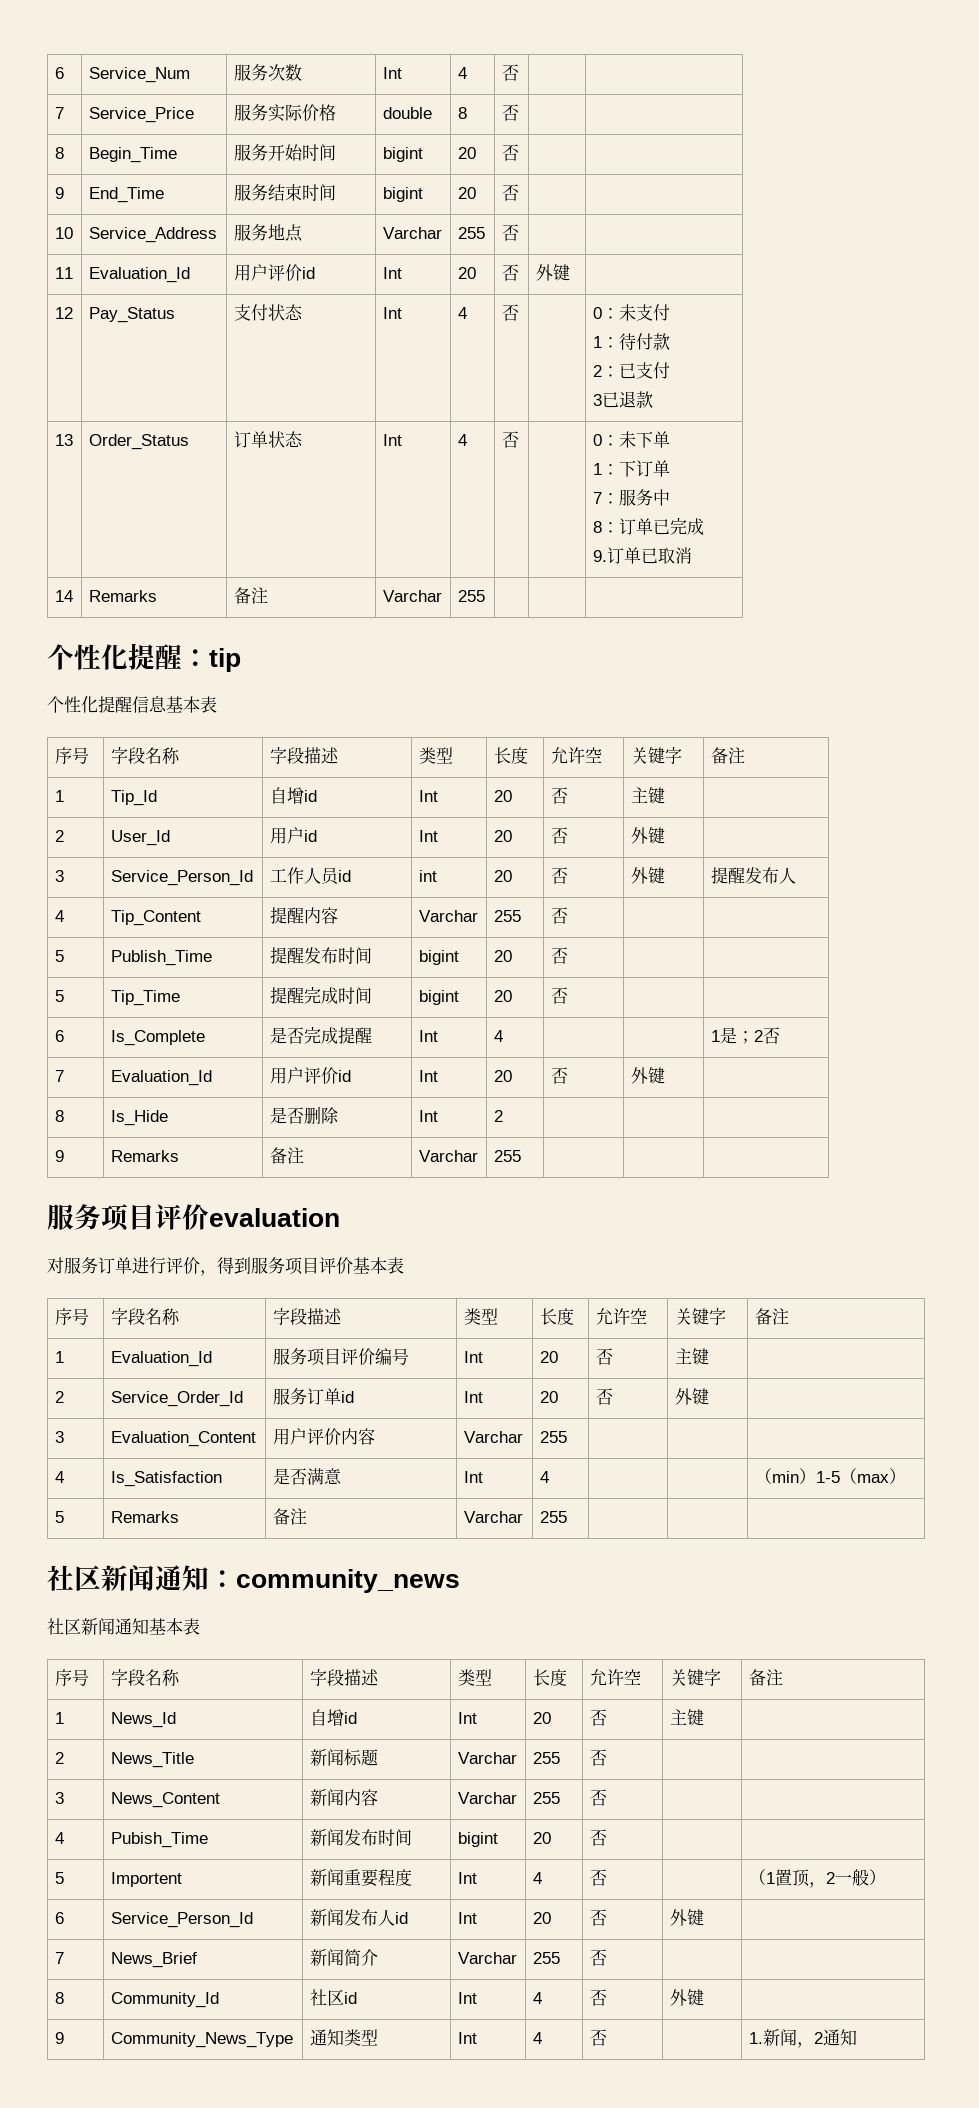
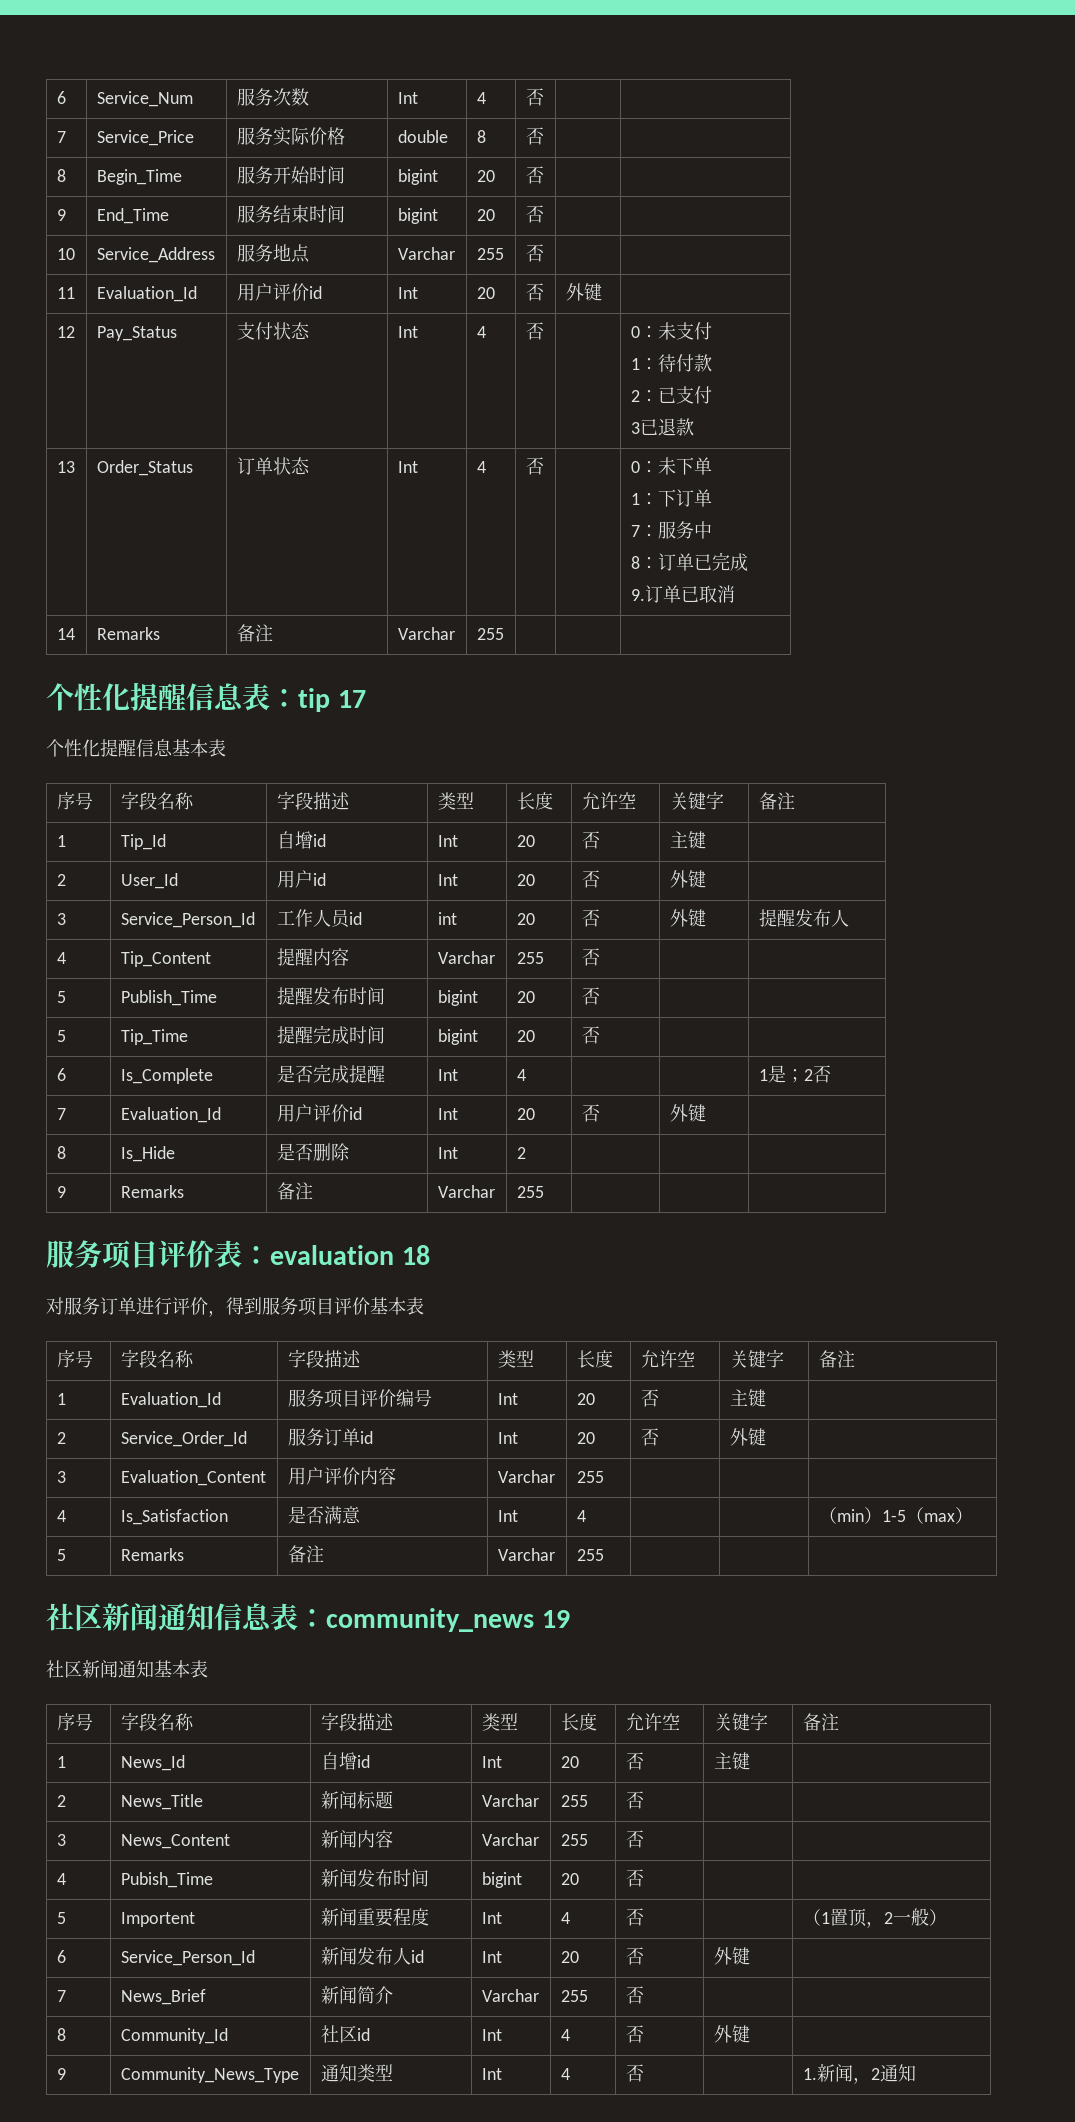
(182, 657) none -> [186,683,270,711] 信息表
(241, 660) none -> [337,690,366,708] 17
(209, 1217) none -> [214,1240,270,1268] 表：
(340, 1217) none -> [401,1245,430,1265] 18
(209, 1578) none -> [214,1603,298,1631] 信息表
(460, 1581) none -> [541,1610,570,1628] 19

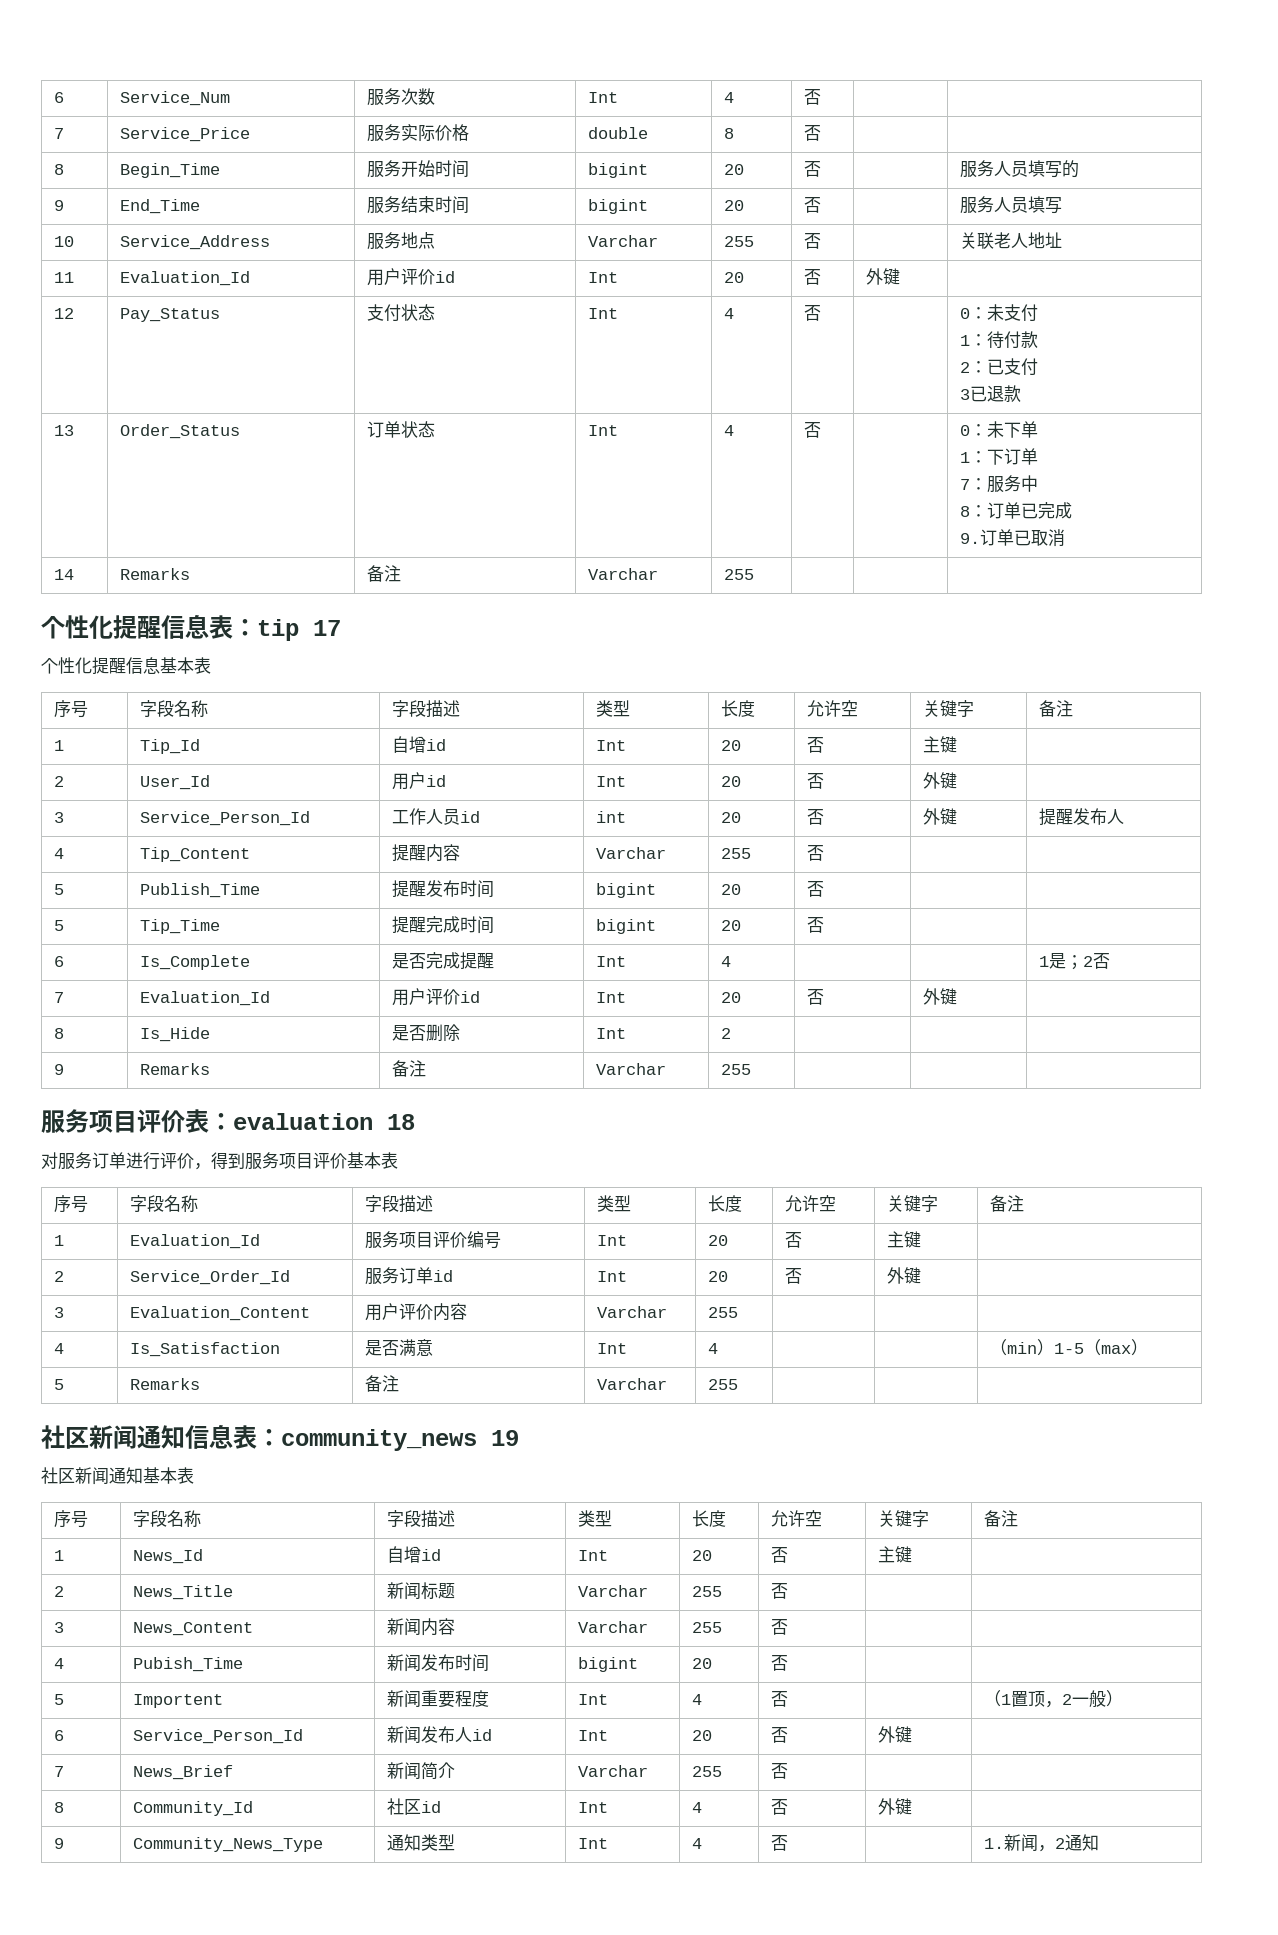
(544, 175) none -> [960,160,1080,178] 服务人员填写的
(544, 214) none -> [960,196,1063,214] 服务人员填写
(544, 253) none -> [960,232,1063,249] 关联老人地址

